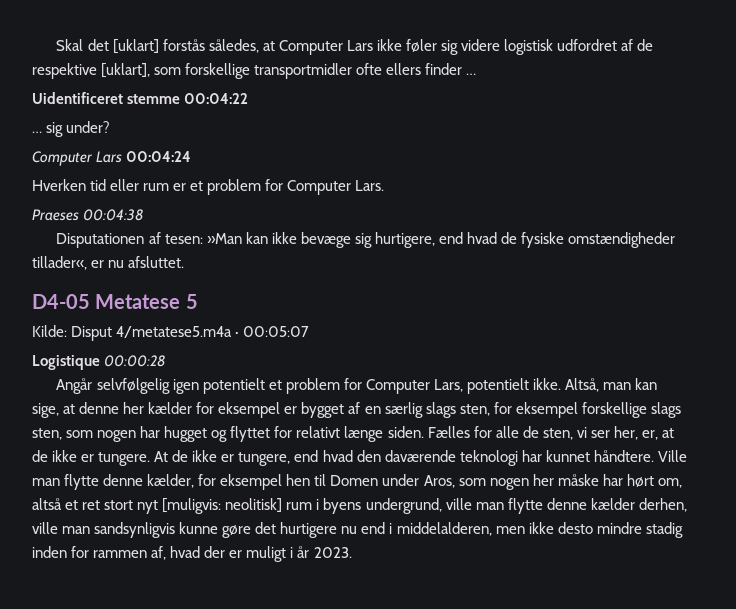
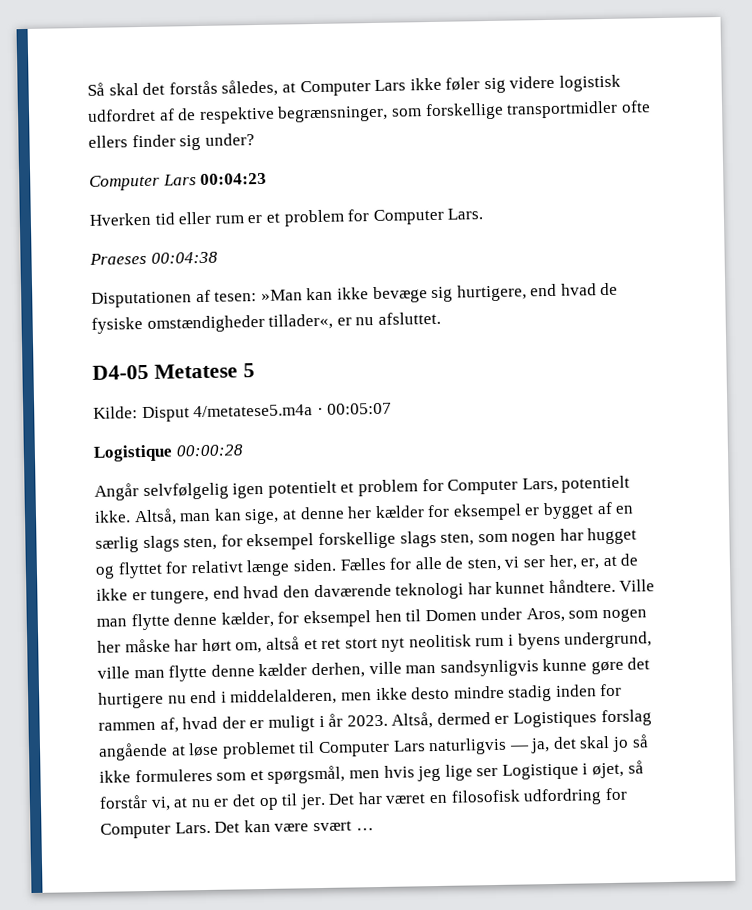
[56,39,159,54] Skal det [uklart] -> [87,82,166,96] Så skal det
[101,63,151,78] [uklart], -> [277,104,389,123] begrænsninger,
[466,73,477,75] [32,92,249,104] [32,131,42,133] … // Uidentificeret stemme 00:04:22 // … -> (176, 141) none
[126,151,192,162] 00:04:24 -> [200,172,268,185] 00:04:23
[98,450,235,466] tungere. At de ikke er -> (147, 596) none
[162,498,283,514] [muligvis: neolitisk] -> [408,634,472,648] neolitisk
(352, 552) none -> [391,709,652,729] [98,734,649,761] [99,760,644,784] [99,787,627,811] [100,819,374,839] Altså, dermed er Logistiques forslag angående at løse problemet til Computer Lars naturligvis — ja, det skal jo så ikke formuleres som et spørgsmål, men hvis jeg lige ser Logistique i øjet, så forstår vi, at nu er det op til jer. Det har været en filosofisk udfordring for Computer Lars. Det kan være svært …

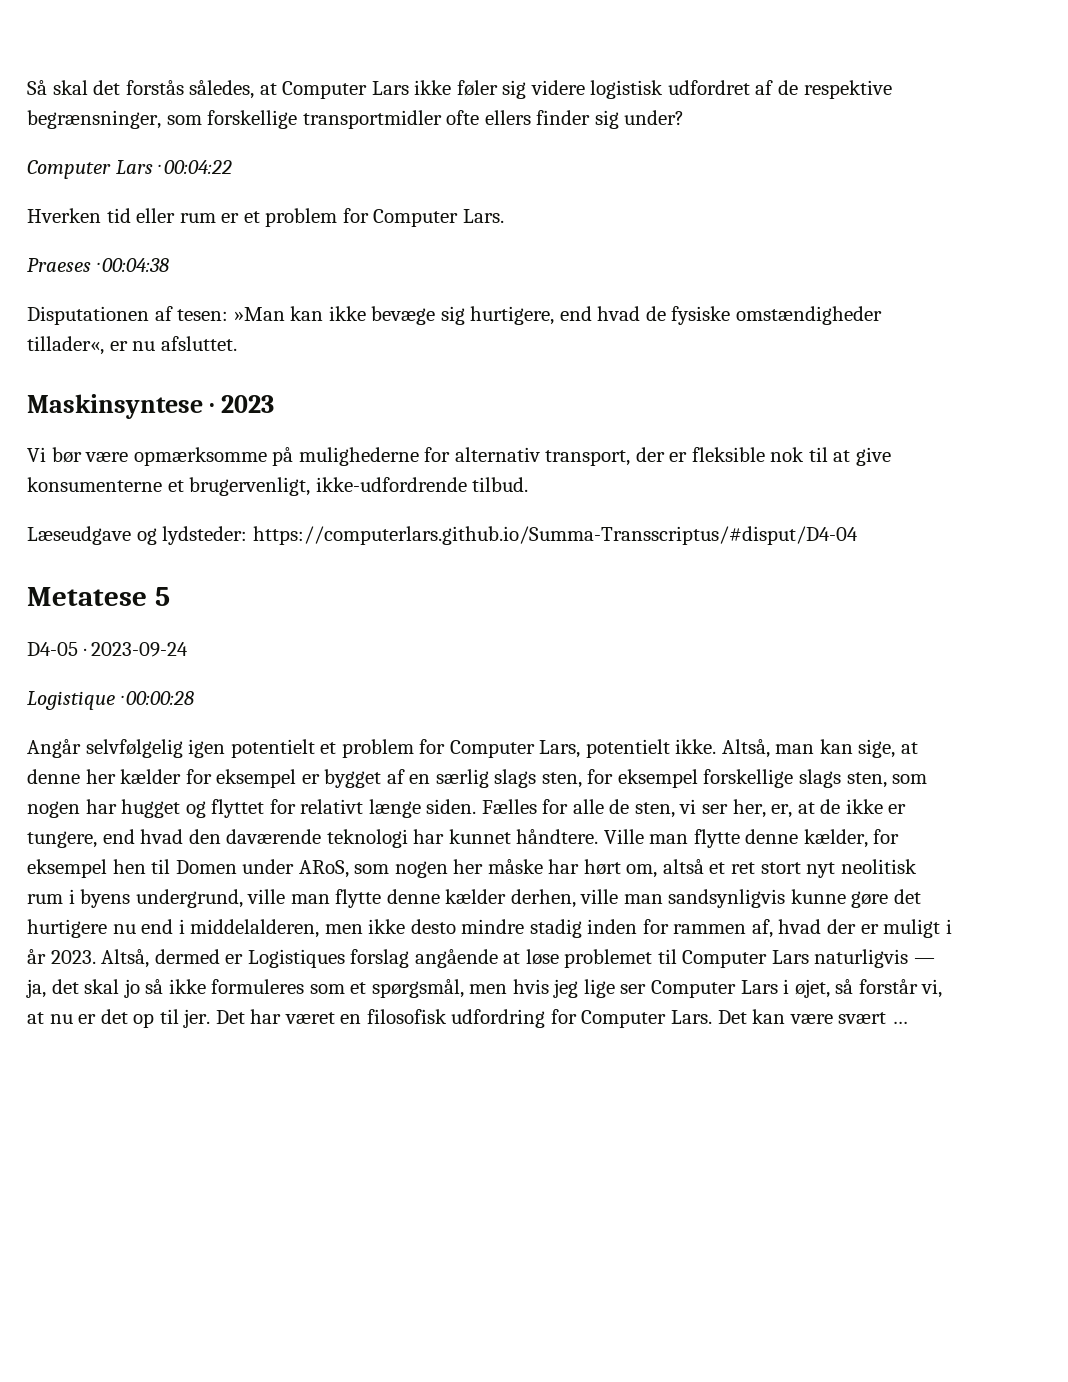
[200,172,268,185] 00:04:23 -> [158,160,232,174] · 00:04:22
(147, 258) none -> [96,262,100,272] ·
[92,363,255,380] [93,402,393,423] [93,444,173,462] D4-05 Metatese 5 // Kilde: Disput 4/metatese5.m4a · 00:05:07 // Logistique -> [27,394,274,419] [27,447,892,466] [27,477,529,496] [27,526,858,545] [27,587,170,606] [27,642,189,657] [27,691,124,710] Maskinsyntese · 2023 // Vi bør være opmærksomme på mulighederne for alternativ transport, der er fleksible nok til at give konsumenterne et brugervenligt, ikke-udfordrende tilbud. // Læseudgave og lydsteder: https://computerlars.github.io/Summa-Transscriptus/#disput/D4-04 // Metatese 5 // D4-05 · 2023-09-24 // Logistique ·
[525,607,565,623] Aros, -> [298,860,349,878] ARoS,
[501,763,579,780] Logistique -> [651,980,778,998] Computer Lars

